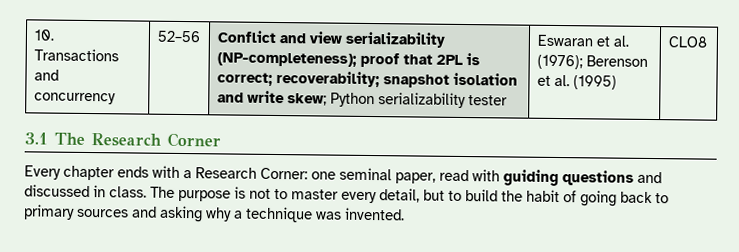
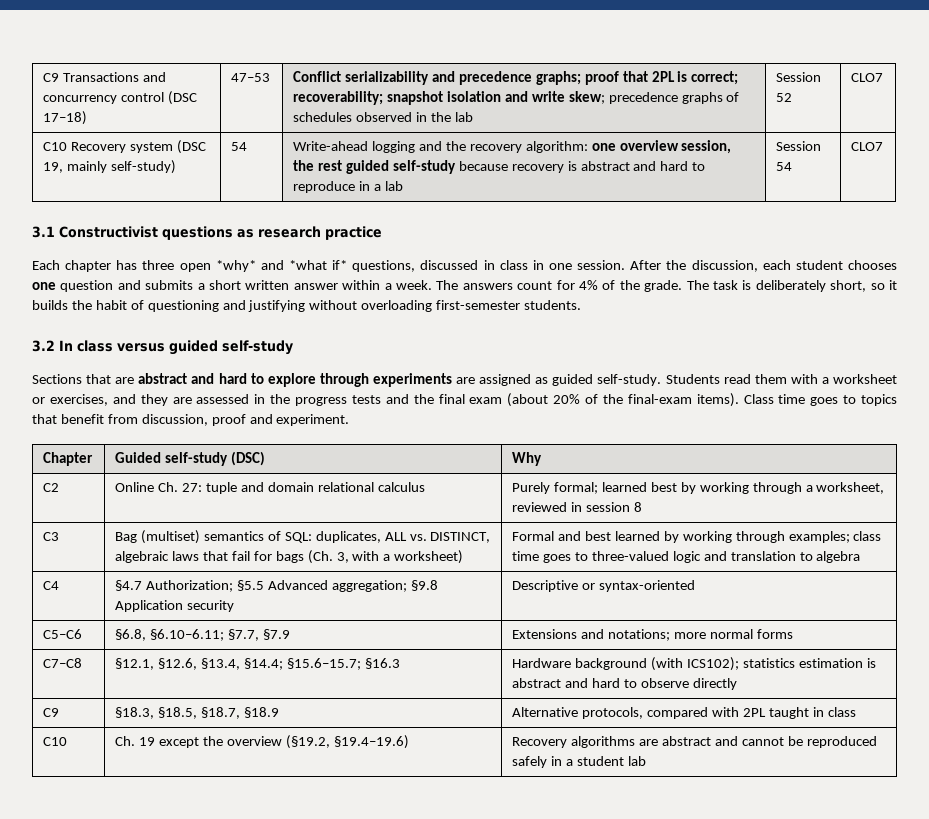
[33,29,55,41] 10. -> [43,73,60,82] C9
[156,30,200,43] [216,30,445,48] [216,52,357,67] | 52–56 | Conflict and view serializability (NP-completeness); -> [121,91,197,105] [43,111,88,125] [231,73,271,82] [293,71,581,85] control (DSC 17–18) | 47–53 | Conflict serializability and precedence graphs;
[329,92,508,109] [536,34,629,47] [536,54,648,70] [536,74,617,90] [667,36,707,48] [24,132,221,148] [24,165,662,187] [24,184,669,207] [23,204,405,223] Python serializability tester | Eswaran et al. (1976); Berenson et al. (1995) | CLO8 // 3.1 The Research Corner // Every chapter ends with a Research Corner: one seminal paper, read with guiding questions and discussed in class. The purpose is not to master every detail, but to build the habit of going back to primary sources and asking why a technique was invented. -> [608,92,740,104] [293,112,473,122] [776,72,822,82] [776,93,793,102] [851,73,884,82] [43,140,206,154] [43,160,176,174] [231,142,248,151] [293,140,732,154] [293,160,706,174] [293,181,403,193] [776,141,822,151] [776,162,793,171] [851,142,884,151] [32,226,382,240] [32,260,897,272] [32,280,897,292] [32,300,582,312] [32,340,293,355] [32,373,898,387] [32,393,897,407] [32,414,350,426] [43,452,94,466] [115,451,265,466] [512,452,543,466] [43,483,60,492] [115,482,425,494] [512,482,885,494] [512,502,642,512] [43,532,60,541] [115,530,491,544] [115,550,464,564] [512,531,882,543] [512,551,861,563] [43,581,60,590] [115,580,438,592] [115,600,235,612] [512,580,695,592] [43,629,83,639] [115,629,290,641] [512,629,793,641] [43,658,83,668] [115,658,400,670] [512,657,876,671] [512,678,737,690] [43,708,60,717] [115,707,279,719] [512,707,856,719] [43,737,68,746] [115,735,409,749] [512,736,877,748] [512,756,646,768] precedence graphs of schedules observed in the lab | Session 52 | CLO7 // C10 Recovery system (DSC 19, mainly self-study) | 54 | Write-ahead logging and the recovery algorithm: one overview session, the rest guided self-study because recovery is abstract and hard to reproduce in a lab | Session 54 | CLO7 // 3.1 Constructivist questions as research practice // Each chapter has three open *why* and *what if* questions, discussed in class in one session. After the discussion, each student chooses one question and submits a short written answer within a week. The answers count for 4% of the grade. The task is deliberately short, so it builds the habit of questioning and justifying without overloading first-semester students. // 3.2 In class versus guided self-study // Sections that are abstract and hard to explore through experiments are assigned as guided self-study. Students read them with a worksheet or exercises, and they are assessed in the progress tests and the final exam (about 20% of the final-exam items). Class time goes to topics that benefit from discussion, proof and experiment. // Chapter | Guided self-study (DSC) | Why // C2 | Online Ch. 27: tuple and domain relational calculus | Purely formal; learned best by working through a worksheet, reviewed in session 8 // C3 | Bag (multiset) semantics of SQL: duplicates, ALL vs. DISTINCT, algebraic laws that fail for bags (Ch. 3, with a worksheet) | Formal and best learned by working through examples; class time goes to three-valued logic and translation to algebra // C4 | §4.7 Authorization; §5.5 Advanced aggregation; §9.8 Application security | Descriptive or syntax-oriented // C5–C6 | §6.8, §6.10–6.11; §7.7, §7.9 | Extensions and notations; more normal forms // C7–C8 | §12.1, §12.6, §13.4, §14.4; §15.6–15.7; §16.3 | Hardware background (with ICS102); statistics estimation is abstract and hard to observe directly // C9 | §18.3, §18.5, §18.7, §18.9 | Alternative protocols, compared with 2PL taught in class // C10 | Ch. 19 except the overview (§19.2, §19.4–19.6) | Recovery algorithms are abstract and cannot be reproduced safely in a student lab

